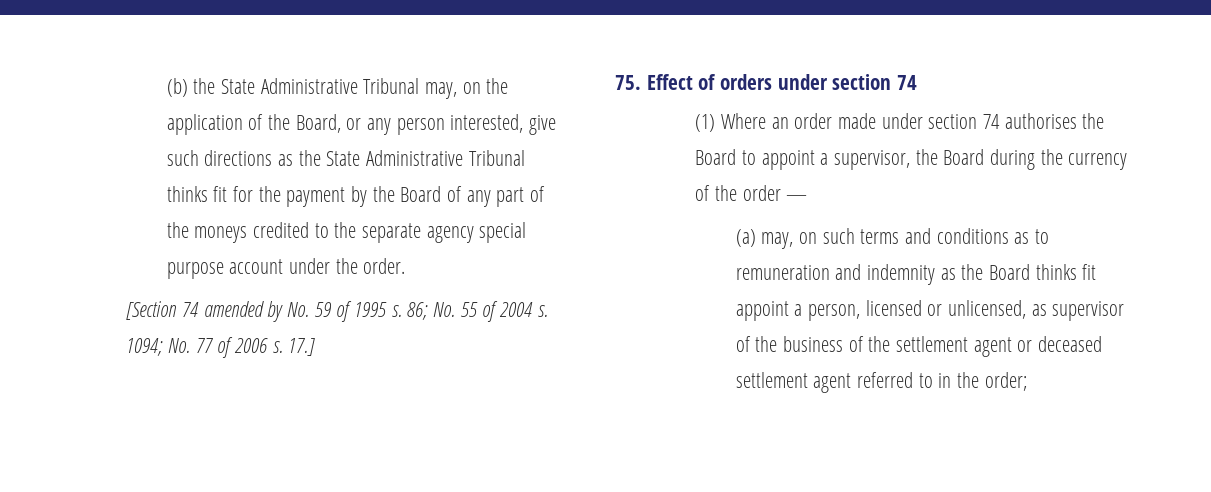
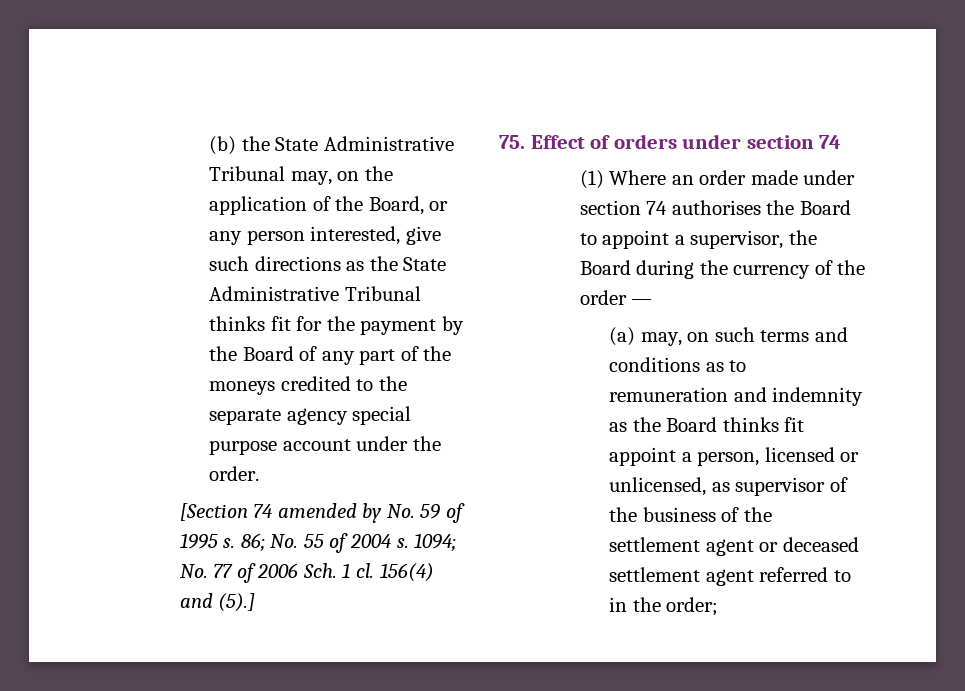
[272,338,316,356] s. 17.] -> [302,563,434,582] [179,593,256,612] Sch. 1 cl. 156(4) and (5).]

